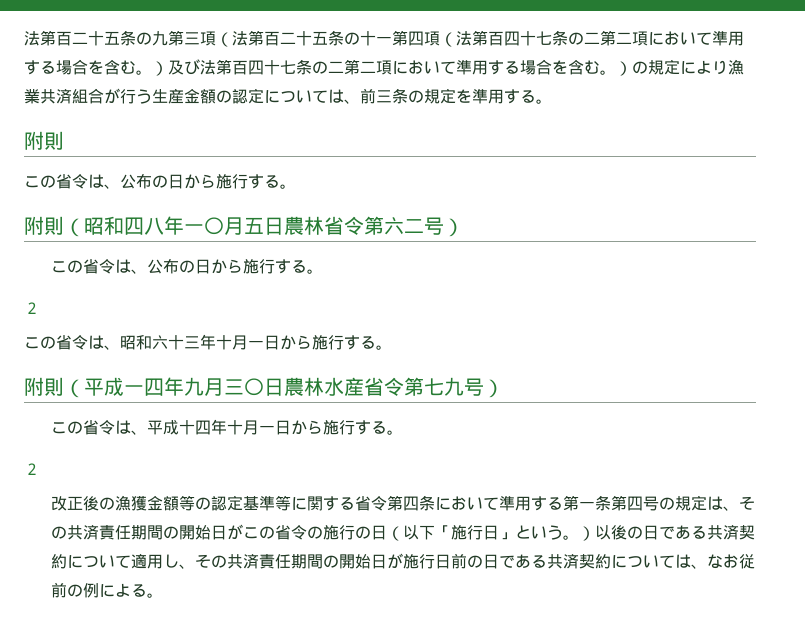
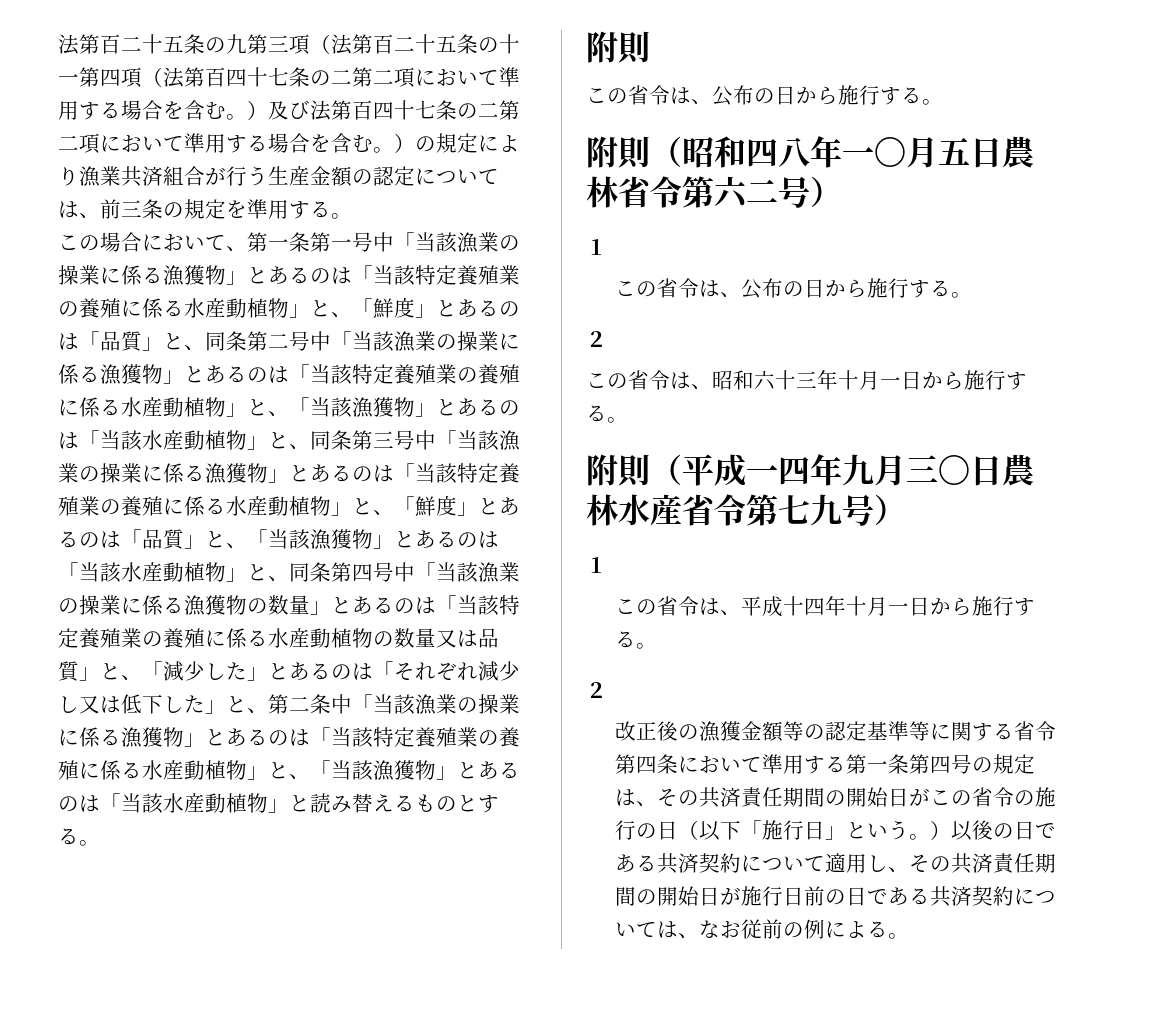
(552, 101) none -> [58,232,520,253] [58,265,520,286] [58,297,520,318] [58,331,520,352] [58,364,520,385] [58,397,520,418] [58,430,521,451] [58,463,520,484] [58,495,520,516] [58,529,499,550] [58,562,520,583] [58,595,520,616] [58,628,499,648] [58,661,520,682] [58,694,520,715] [58,727,520,748] [58,760,520,781] [58,793,499,814] [58,828,100,846] // この場合において、第一条第一号中「当該漁業の操業に係る漁獲物」とあるのは「当該特定養殖業の養殖に係る水産動植物」と、「鮮度」とあるのは「品質」と、同条第二号中「当該漁業の操業に係る漁獲物」とあるのは「当該特定養殖業の養殖に係る水産動植物」と、「当該漁獲物」とあるのは「当該水産動植物」と、同条第三号中「当該漁業の操業に係る漁獲物」とあるのは「当該特定養殖業の養殖に係る水産動植物」と、「鮮度」とあるのは「品質」と、「当該漁獲物」とあるのは「当該水産動植物」と、同条第四号中「当該漁業の操業に係る漁獲物の数量」とあるのは「当該特定養殖業の養殖に係る水産動植物の数量又は品質」と、「減少した」とあるのは「それぞれ減少し又は低下した」と、第二条中「当該漁業の操業に係る漁獲物」とあるのは「当該特定養殖業の養殖に係る水産動植物」と、「当該漁獲物」とあるのは「当該水産動植物」と読み替えるものとする。
(464, 227) none -> [586,239,607,255] // １
(504, 388) none -> [586,557,607,573] // １

